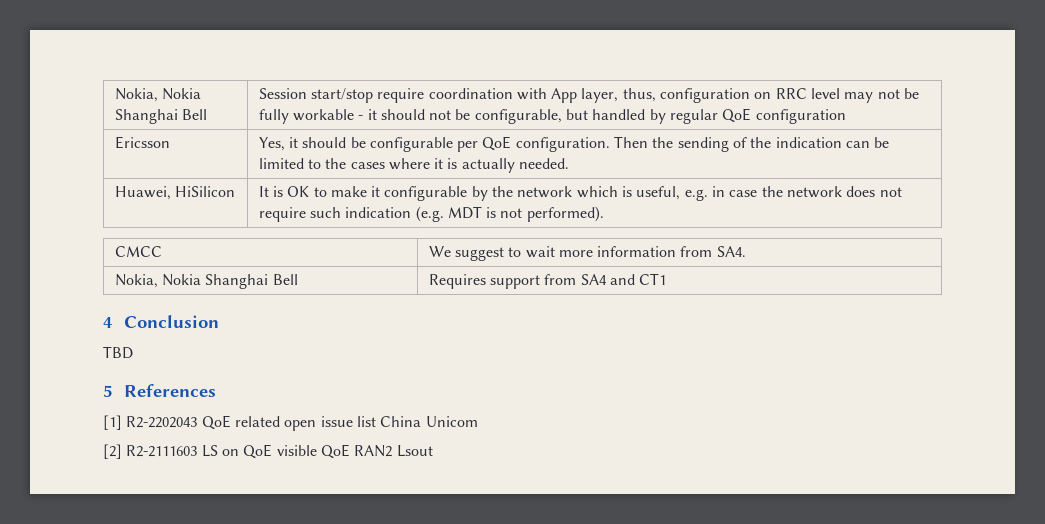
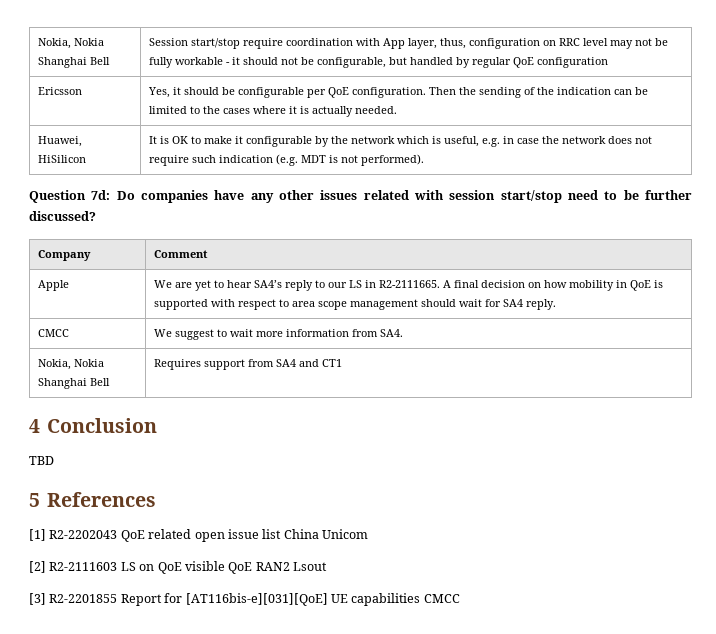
(604, 214) none -> [29,190,692,203] [29,211,96,221] [38,250,92,261] [154,250,209,258] [38,280,70,291] [154,280,664,291] [154,299,557,310] // Question 7d: Do companies have any other issues related with session start/stop need to be further discussed? // Company | Comment // Apple | We are yet to hear SA4’s reply to our LS in R2-2111665. A final decision on how mobility in QoE is supported with respect to area scope management should wait for SA4 reply.
(433, 451) none -> [29,593,460,606] // [3] R2-2201855 Report for [AT116bis-e][031][QoE] UE capabilities CMCC

